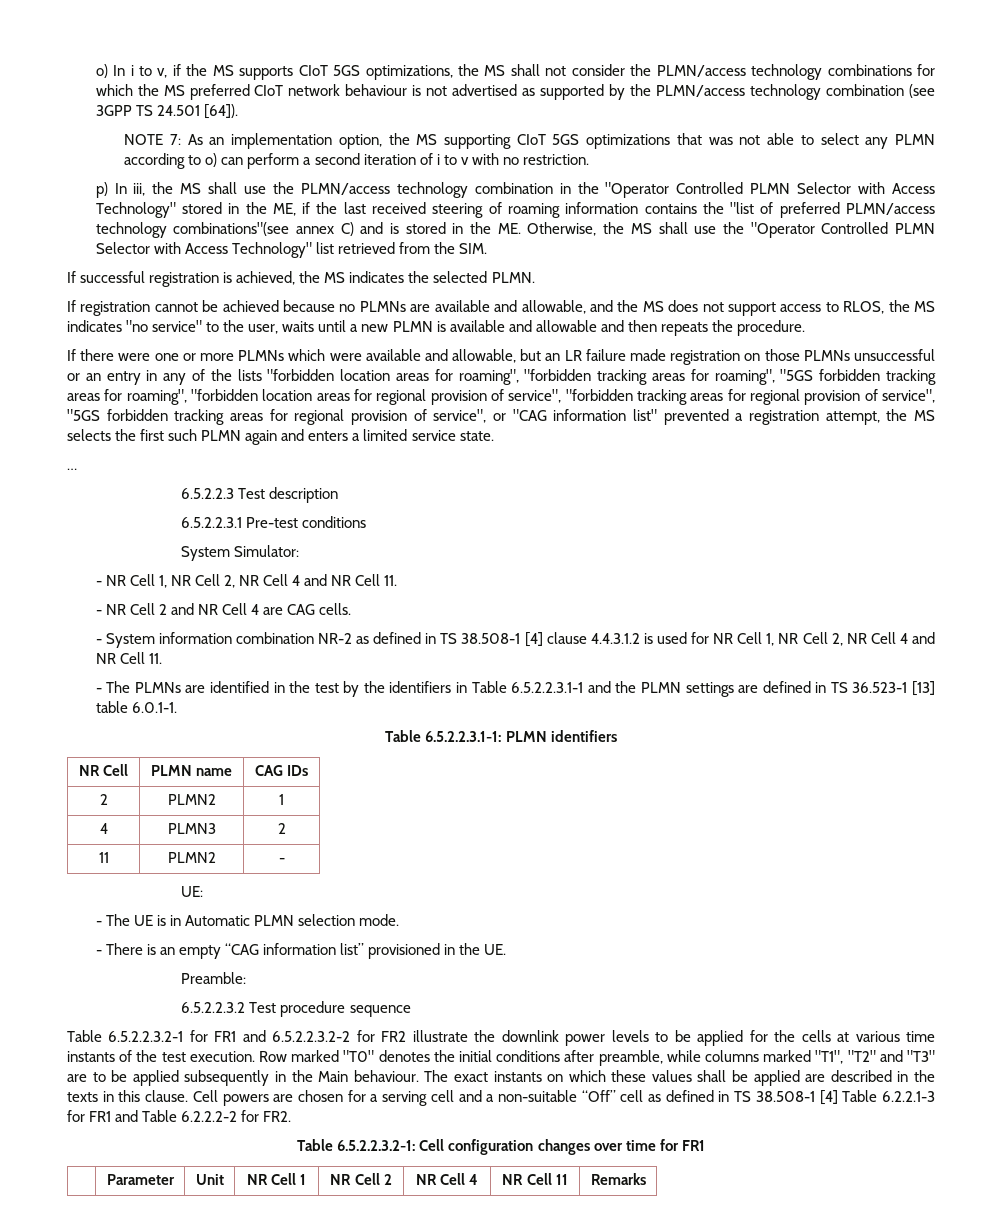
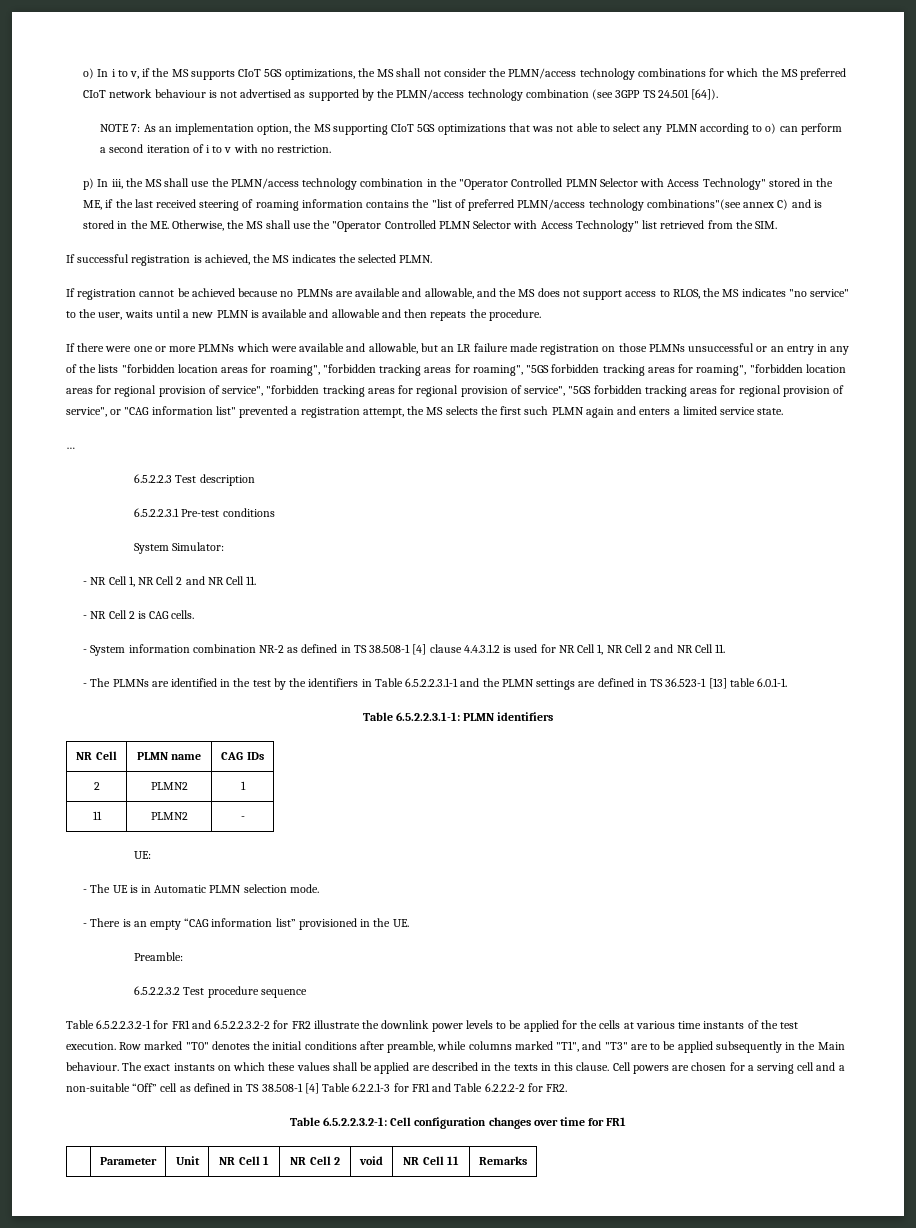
[223,574,301,588] 2, NR Cell 4 -> [176,577,183,585] 2
[170,603,283,615] and NR Cell 4 are -> [137,611,146,619] is
[831,632,908,646] 2, NR Cell 4 -> [645,645,652,653] 2
[99,823,108,834] [167,823,216,834] [277,823,286,834] // 4 | PLMN3 | 2 -> (246, 785) none
[847,1050,876,1062] "T2" -> (580, 1046) none
[415,1173,479,1185] NR Cell 4 -> [359,1156,383,1165] void

